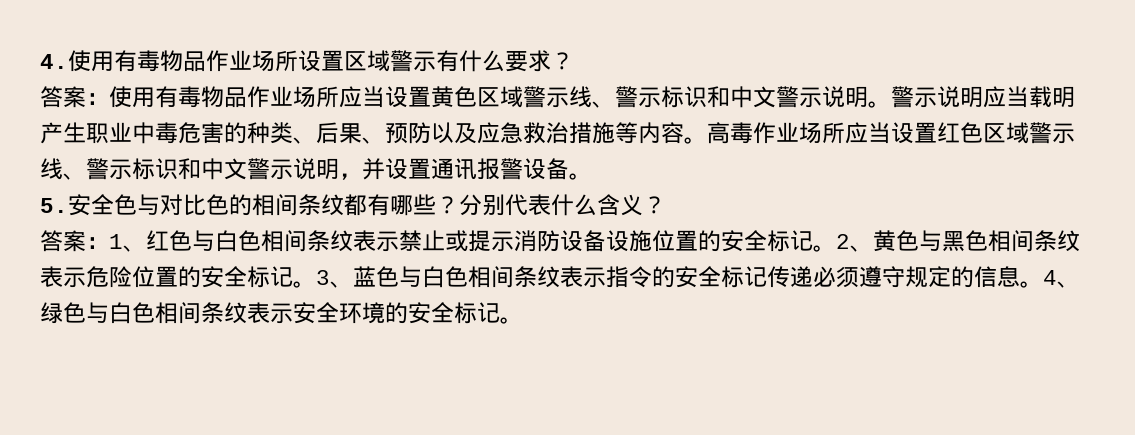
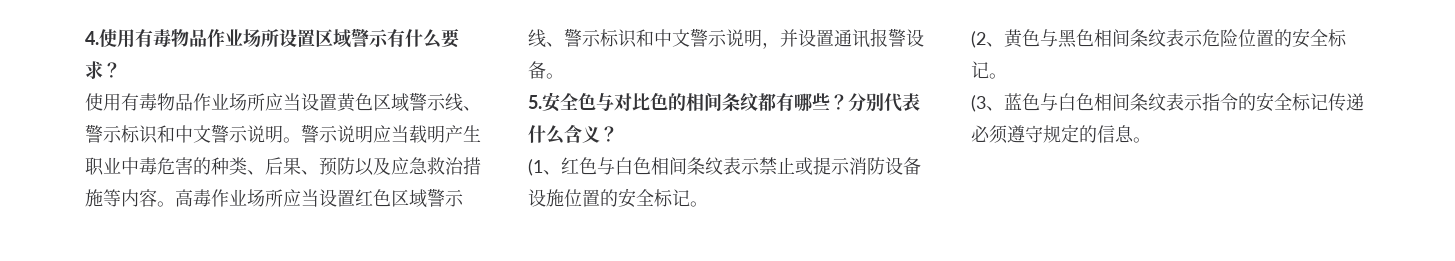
[40,86,109,108] 答案： -> (121, 70) none
[40,230,123,252] 答案：1 -> [528,159,543,176] (1
[836,234,850,249] 2 -> [971,31,986,48] // (2
[316,270,330,285] 3 -> [971,95,986,112] // (3
[1043,270,1080,288] [40,302,523,324] 4、绿色与白色相间条纹表示安全环境的安全标记。 -> (1151, 140) none

